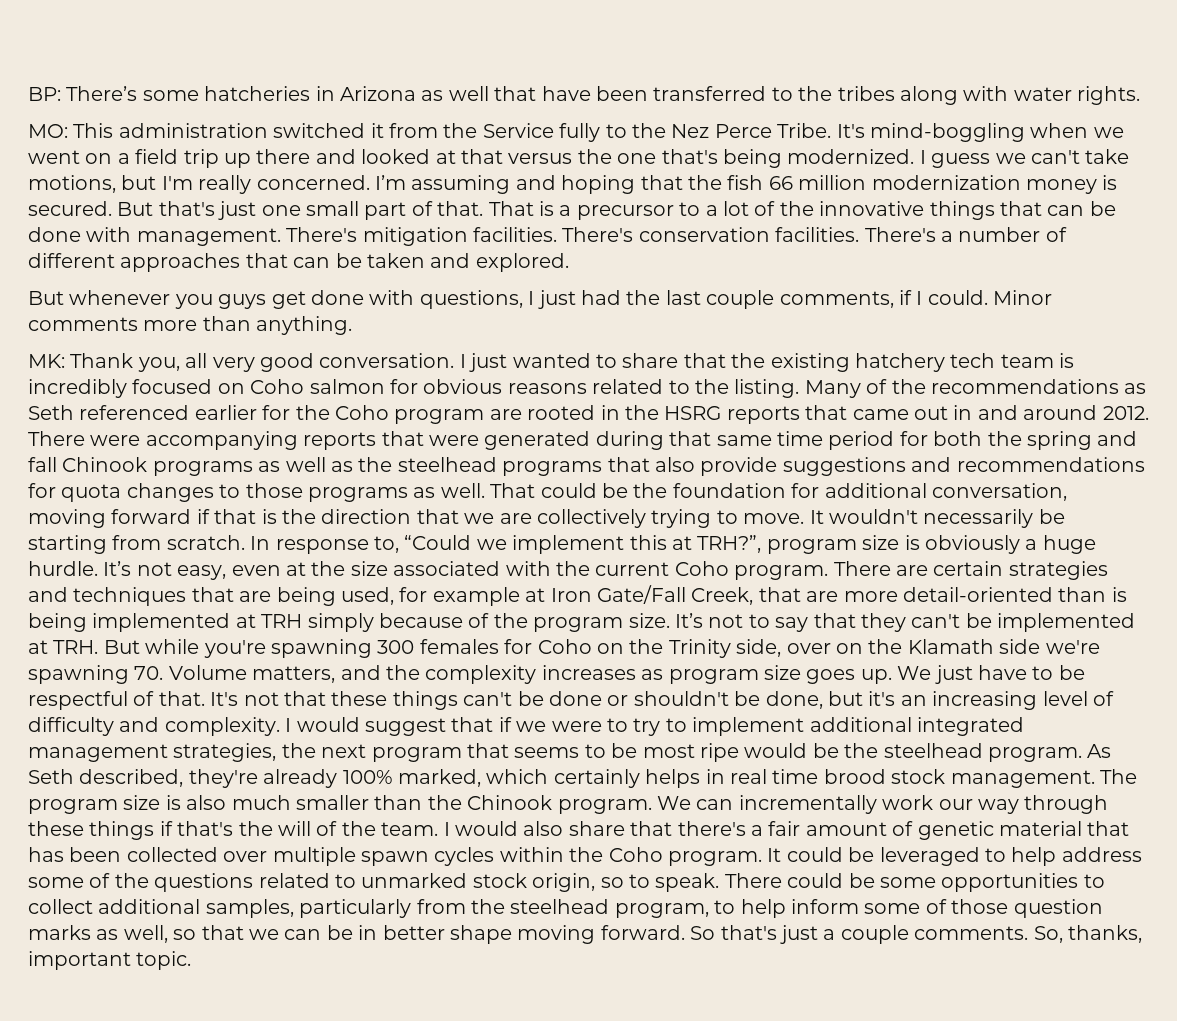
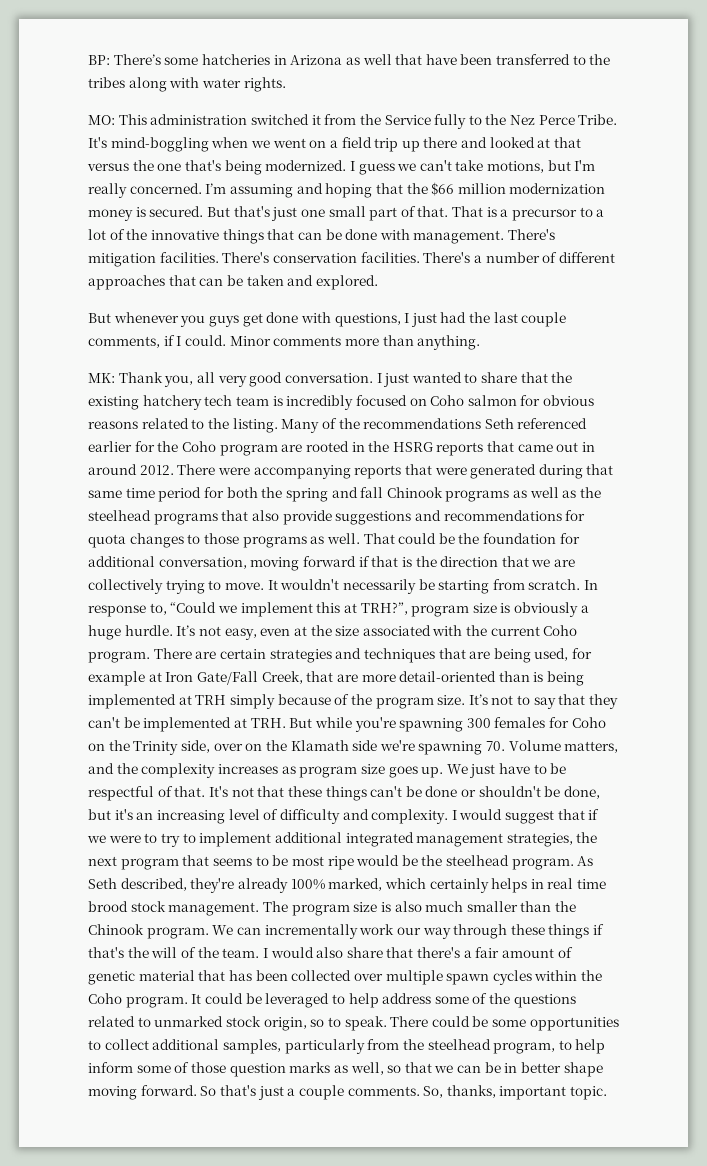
[727,175,793,190] fish 66 -> [431,182,455,196] $66
[1124,383,1147,394] as -> (482, 423) none
[977,405,1018,420] and -> (596, 447) none

